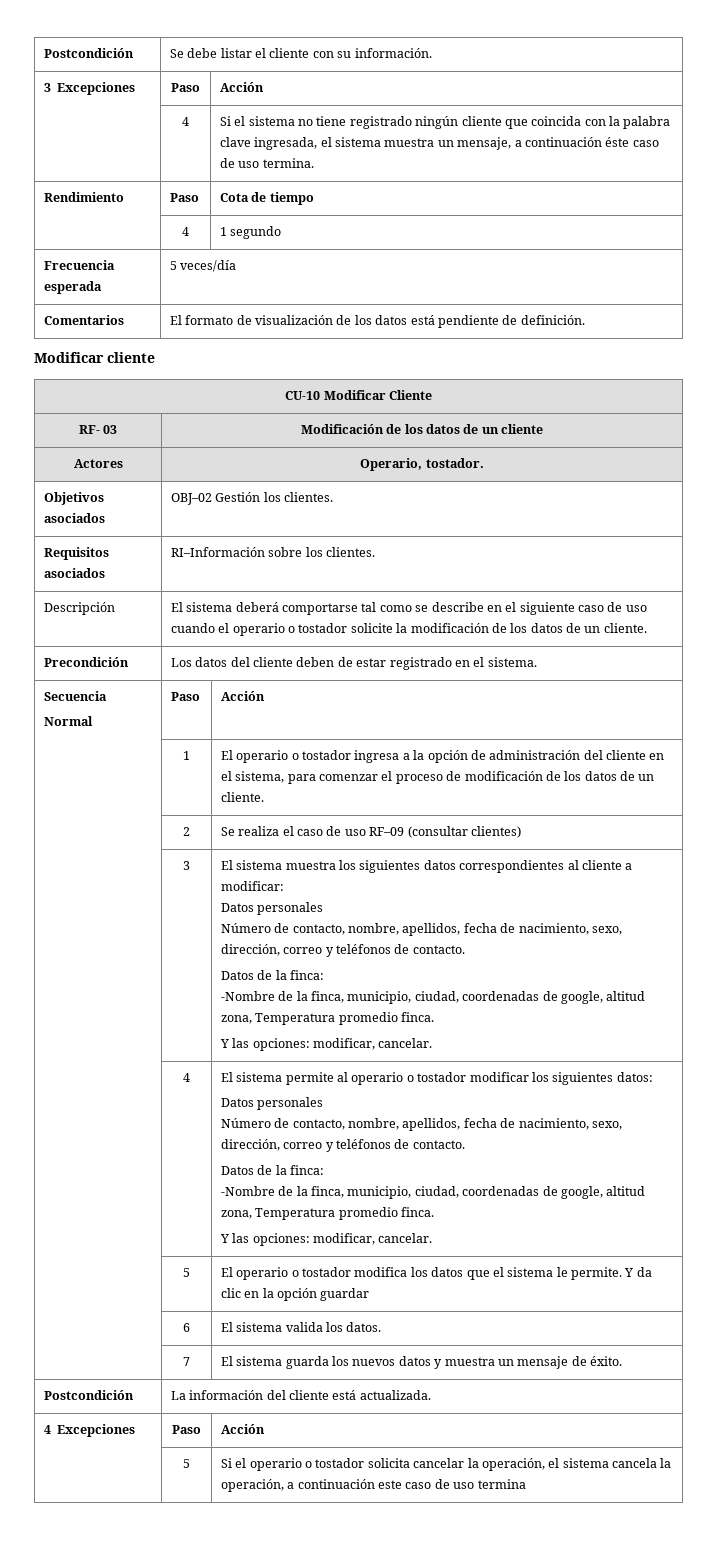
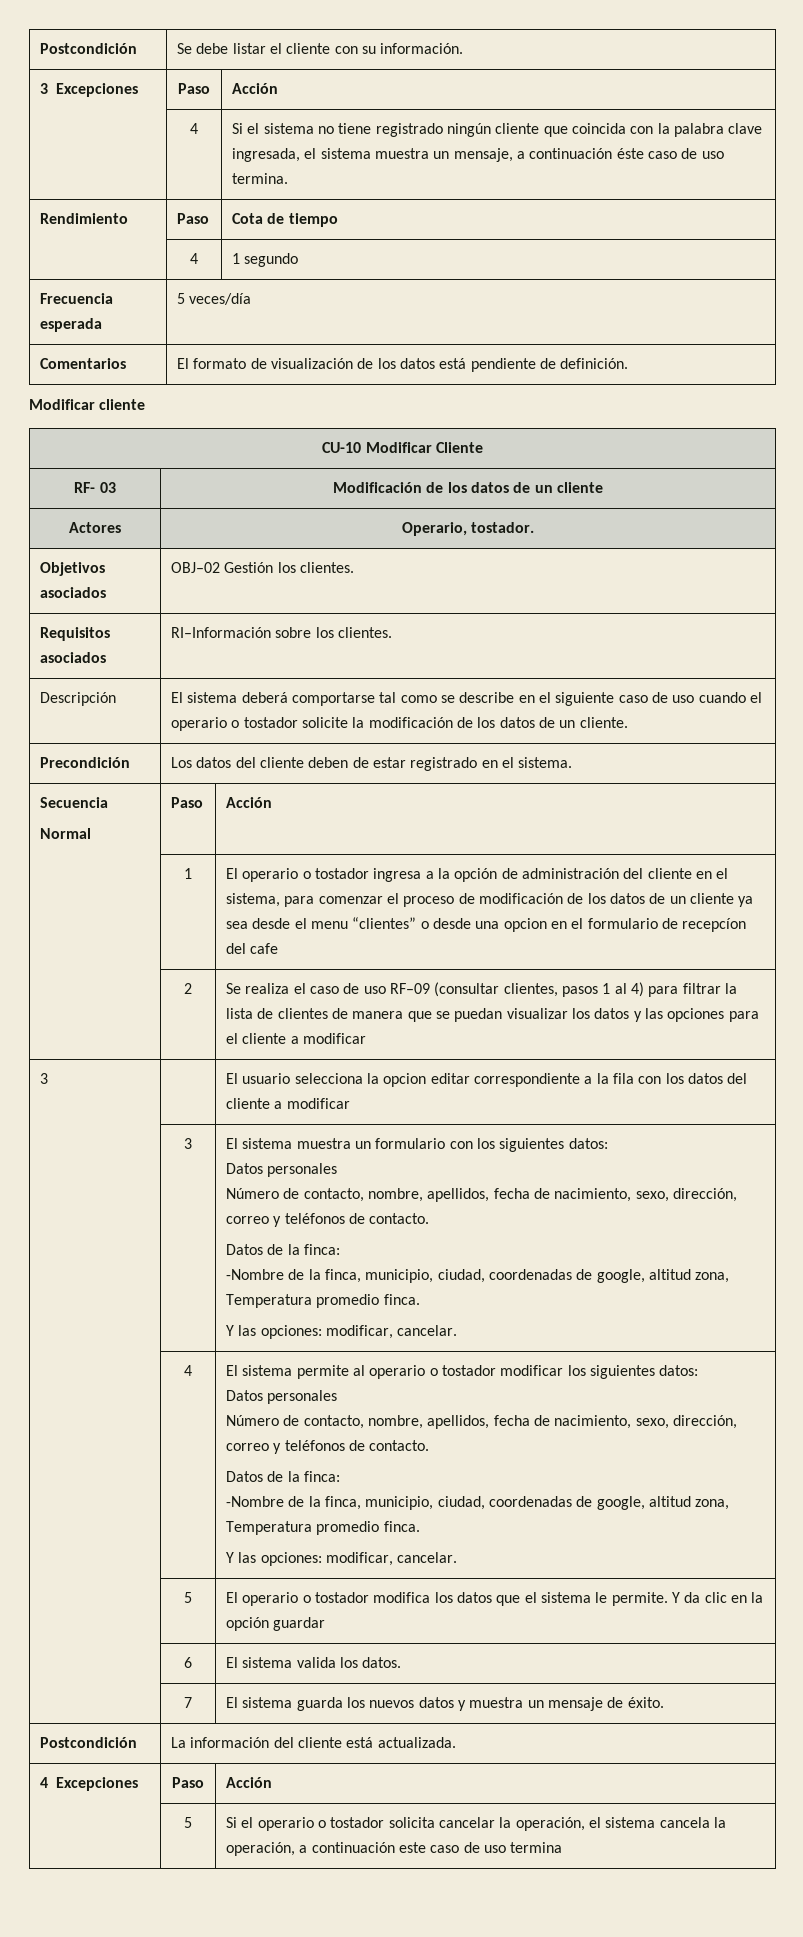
[220,792,264,802] cliente. -> [689,893,754,907] [226,917,747,932] [226,943,279,954] cliente ya sea desde el menu “clientes” o desde una opcion en el formulario de recepcíon del cafe
[470,826,521,838] [183,861,190,870] [220,860,633,873] [220,881,284,891] clientes) // | 3 | El sistema muestra los siguientes datos correspondientes al cliente a modificar: -> [503,982,737,997] [226,1008,759,1022] [226,1033,367,1044] [40,1073,49,1084] [226,1073,748,1087] [226,1098,350,1109] [184,1138,193,1149] [226,1138,608,1152] clientes, pasos 1 al 4) para filtrar la lista de clientes de manera que se puedan visualizar los datos y las opciones para el cliente a modificar // 3 | | El usuario selecciona la opcion editar correspondiente a la fila con los datos del cliente a modificar // | 3 | El sistema muestra un formulario con los siguientes datos:

